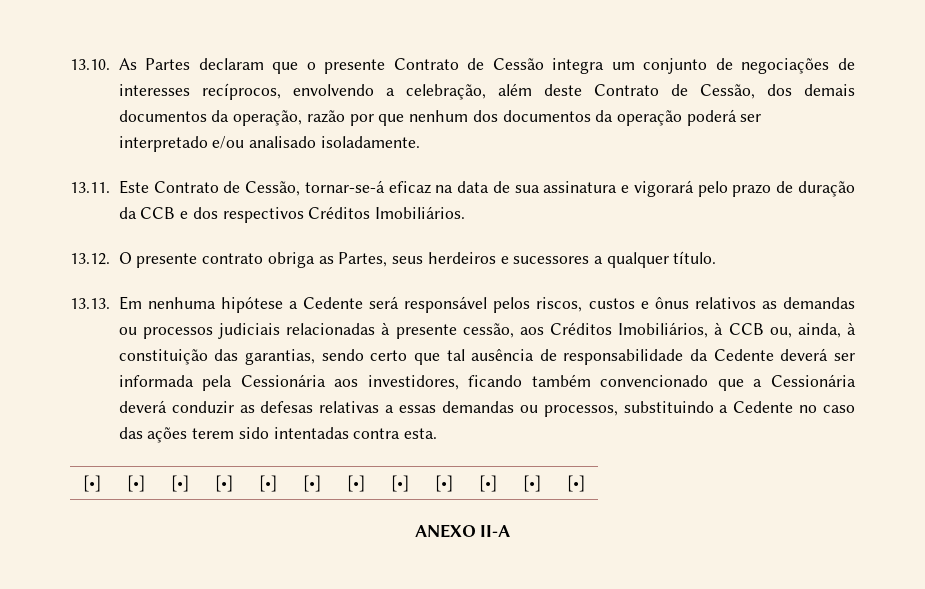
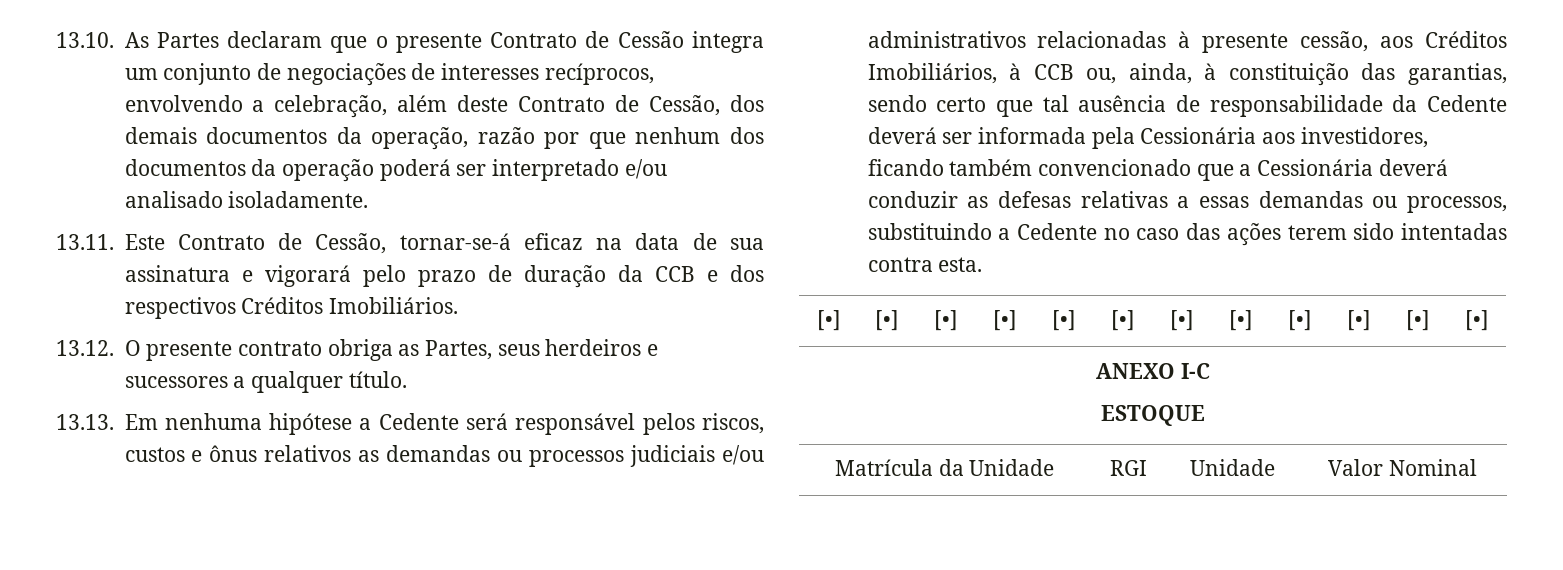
(281, 331) none -> [722,445,765,465] [867,31,1026,48] e/ou administrativos
[480,525,511,537] II-A -> [1180,363,1210,379] [1101,405,1205,426] [834,459,1055,476] [1109,460,1147,476] [1190,459,1275,476] [1328,459,1477,476] I-C // ESTOQUE // Matrícula da Unidade | RGI | Unidade | Valor Nominal

